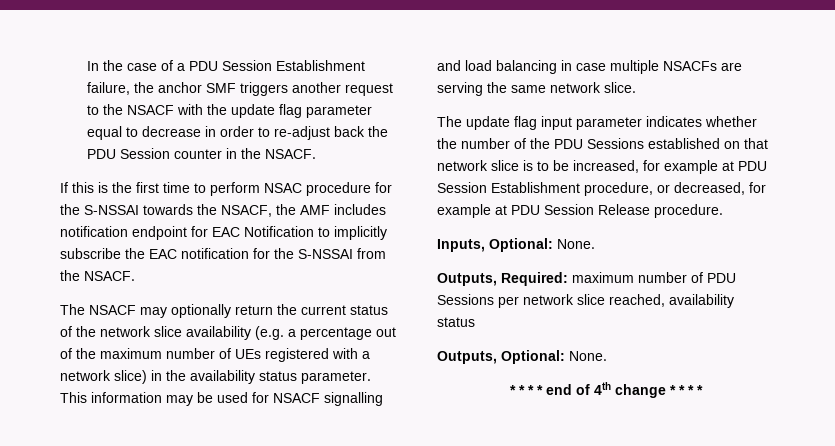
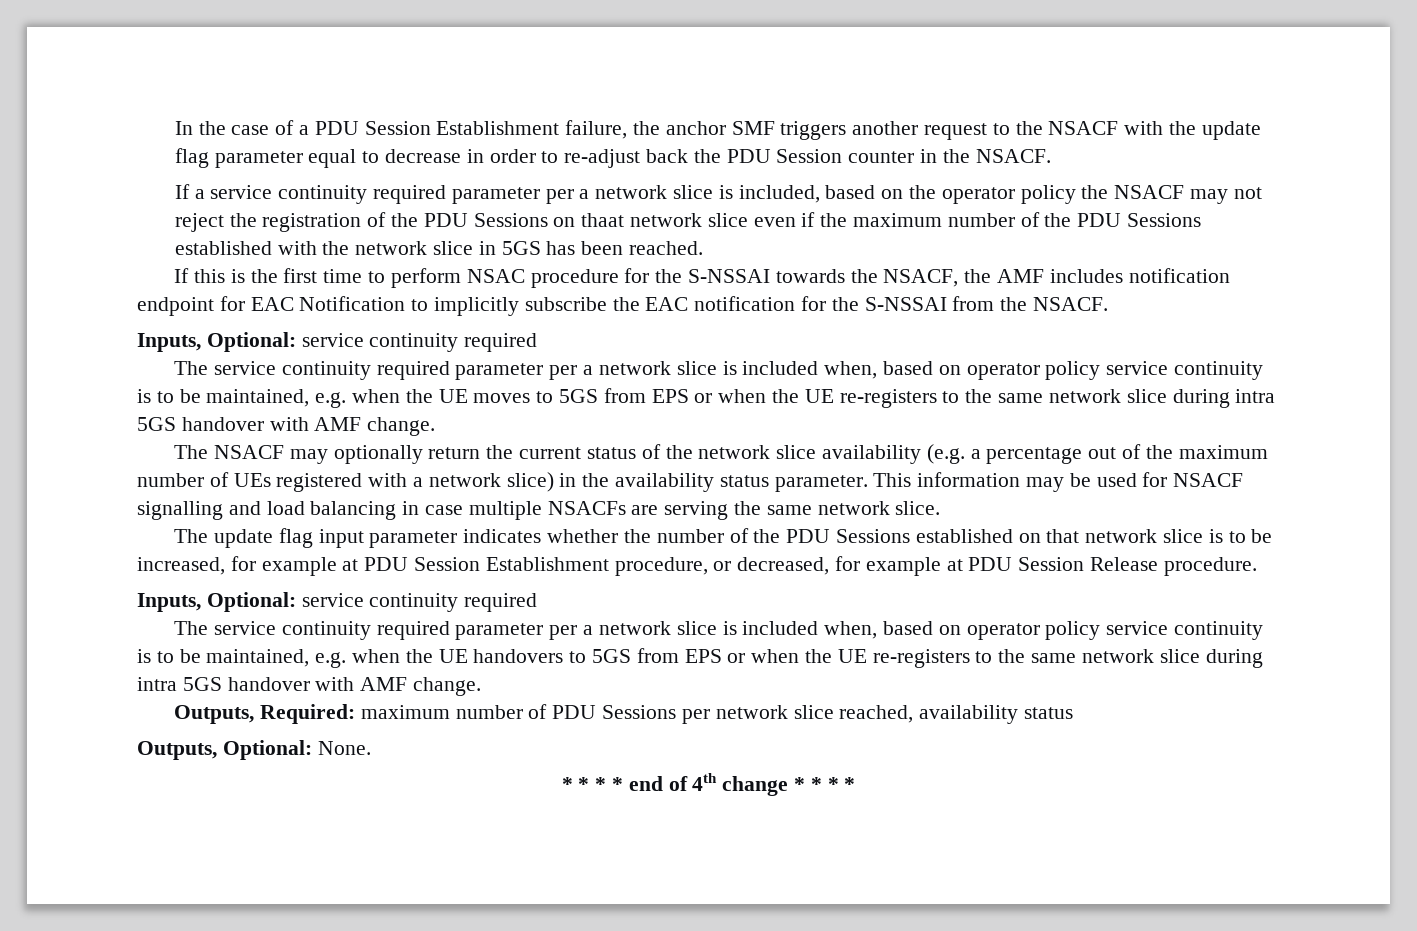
(316, 154) none -> [174,184,1262,204] [174,212,1201,232] [174,241,703,255] // If a service continuity required parameter per a network slice is included, based on the operator policy the NSACF may not reject the registration of the PDU Sessions on thaat network slice even if the maximum number of the PDU Sessions established with the network slice in 5GS has been reached.
(135, 276) none -> [137,332,538,352] [174,361,1263,380] [137,388,1276,408] [137,417,436,436] // Inputs, Optional: service continuity required // The service continuity required parameter per a network slice is included when, based on operator policy service continuity is to be maintained, e.g. when the UE moves to 5GS from EPS or when the UE re-registers to the same network slice during intra 5GS handover with AMF change.
[557,239,595,249] None. -> [301,593,538,612] [174,621,1263,640] [137,648,1263,668] [137,677,482,696] service continuity required // The service continuity required parameter per a network slice is included when, based on operator policy service continuity is to be maintained, e.g. when the UE handovers to 5GS from EPS or when the UE re-registers to the same network slice during intra 5GS handover with AMF change.

